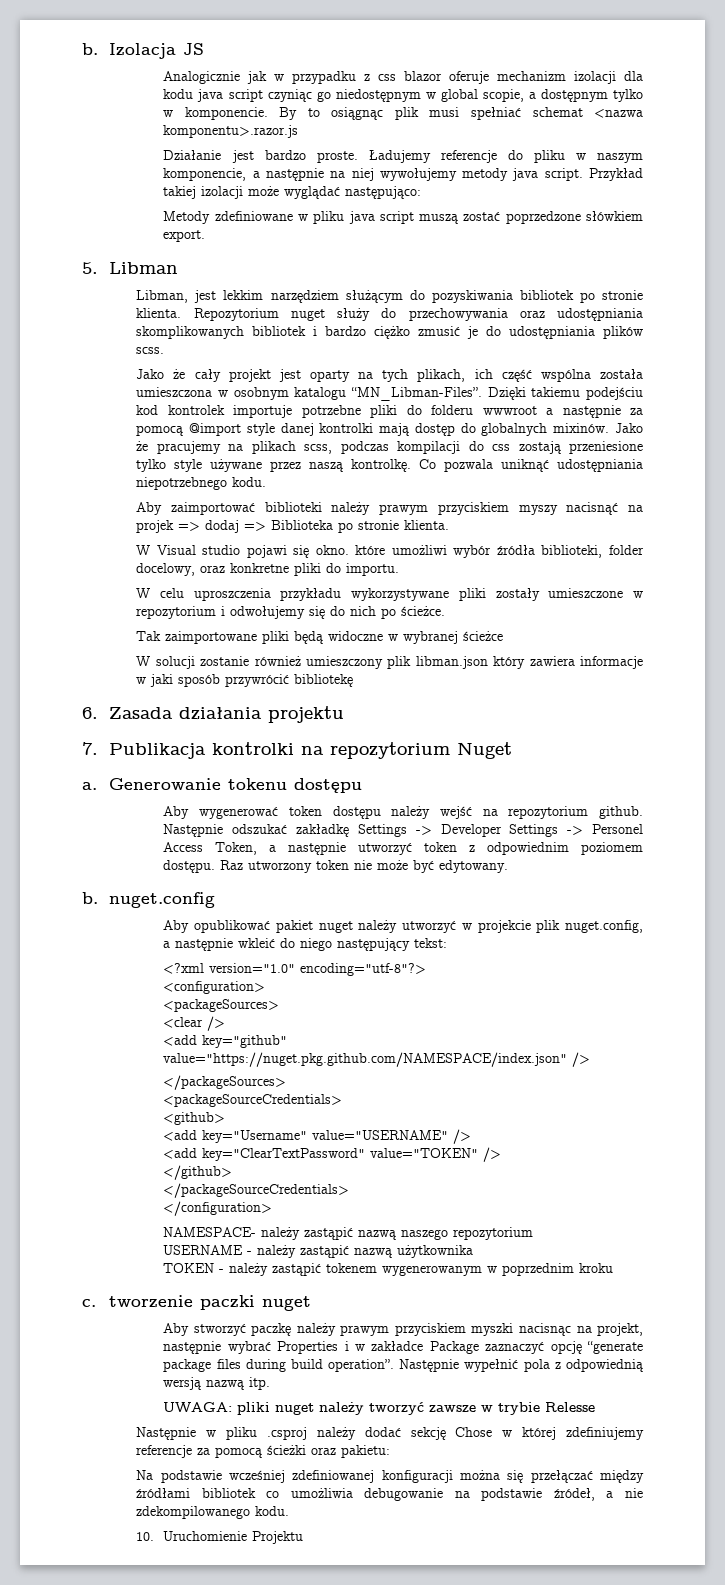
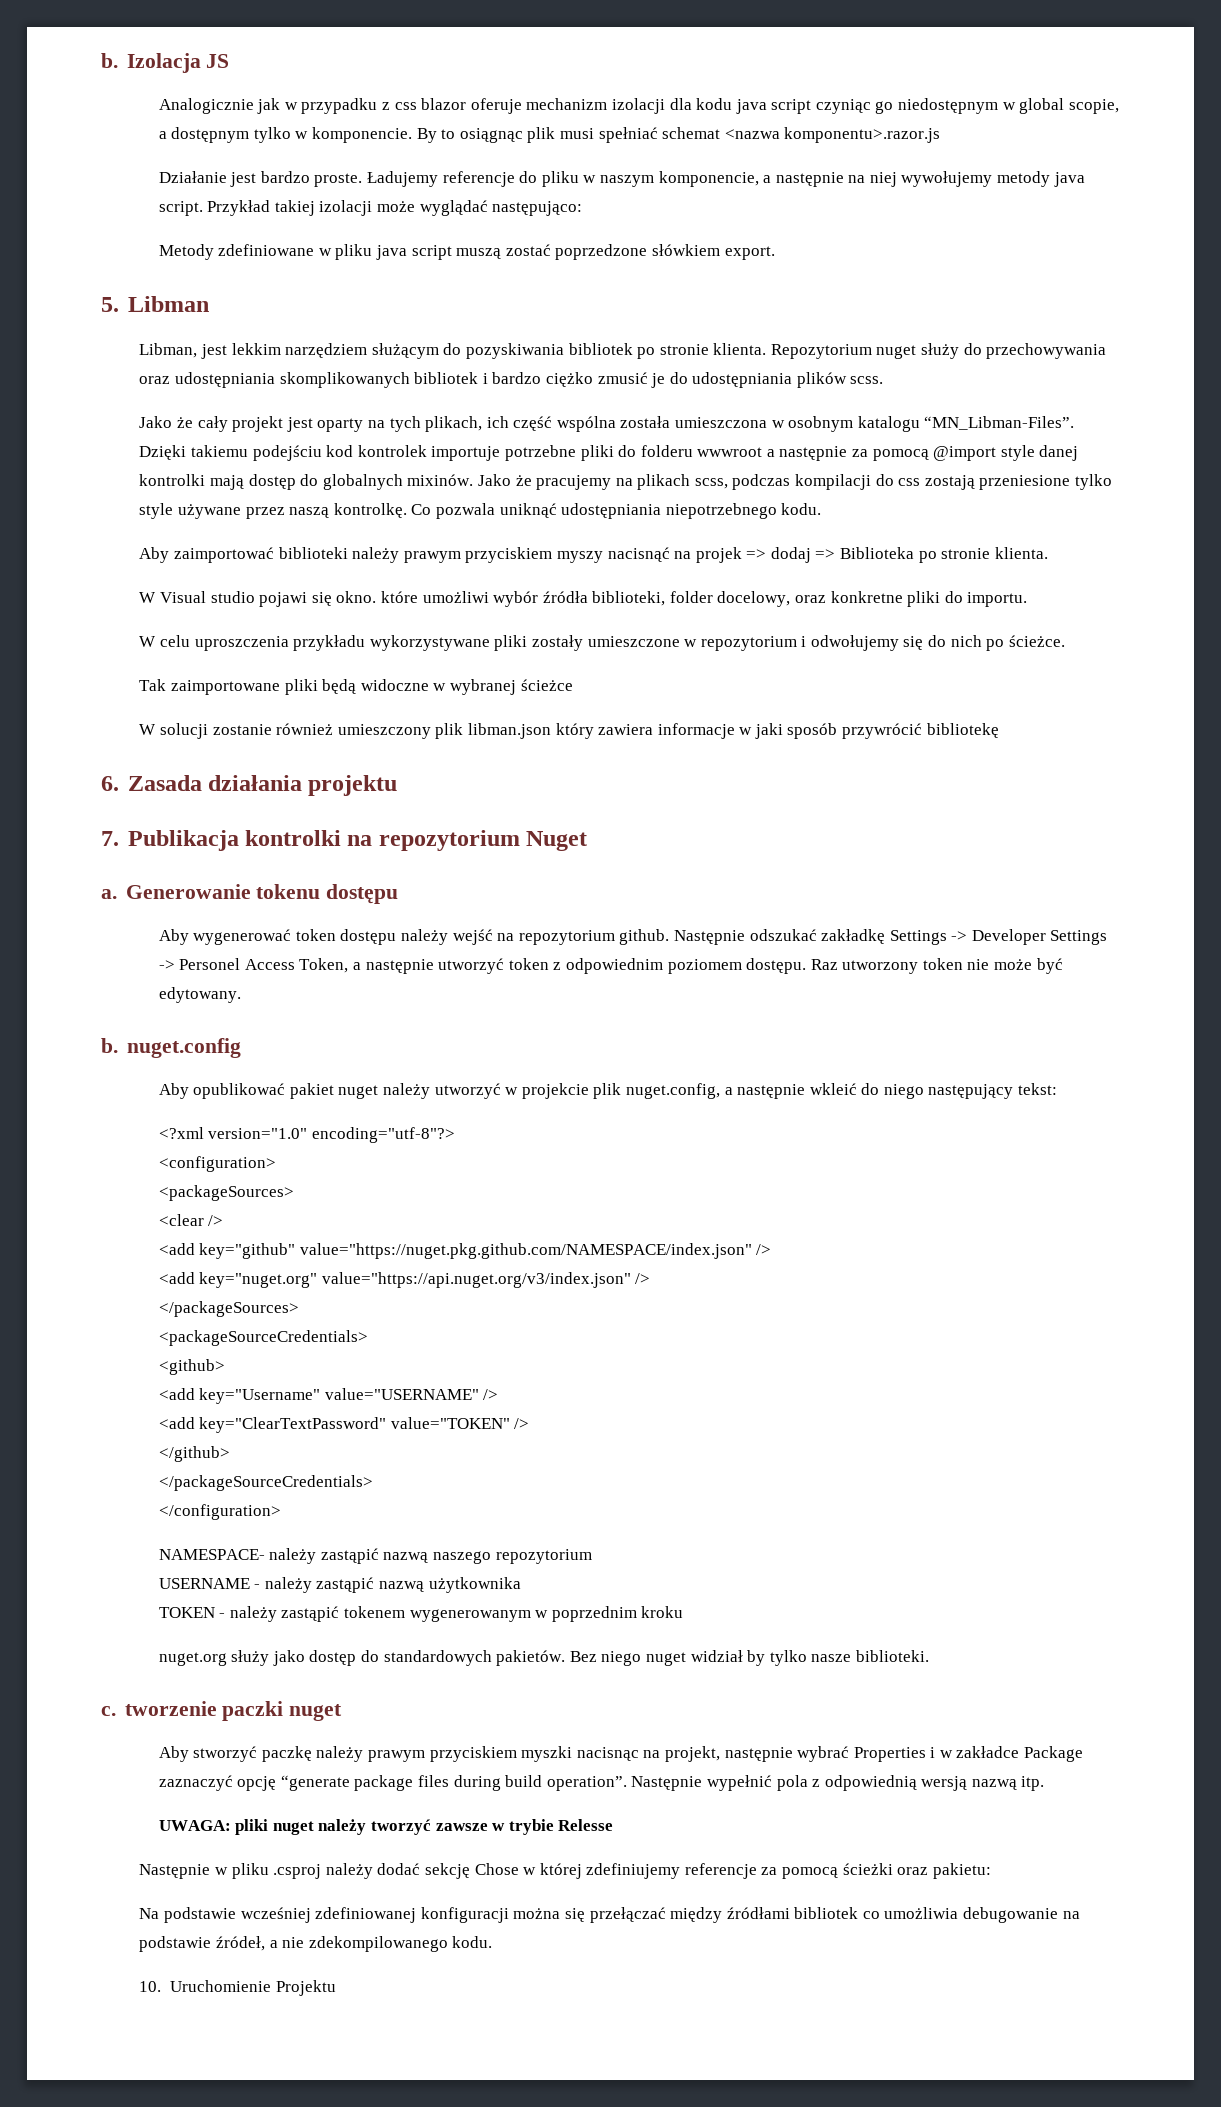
(591, 1059) none -> [158,1272,651,1288] // <add key="nuget.org" value="https://api.nuget.org/v3/index.json" />
(614, 1268) none -> [158,1650,929,1666] // nuget.org służy jako dostęp do standardowych pakietów. Bez niego nuget widział by tylko nasze biblioteki.

